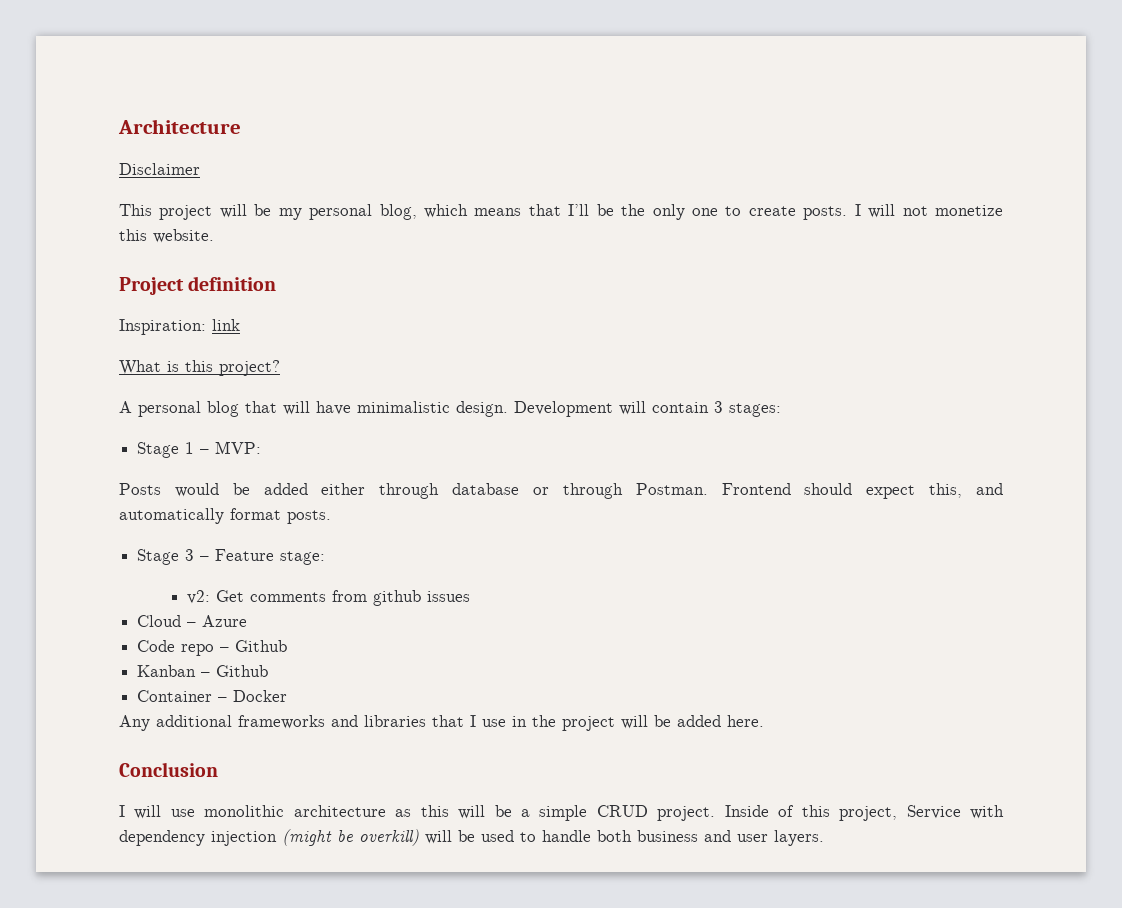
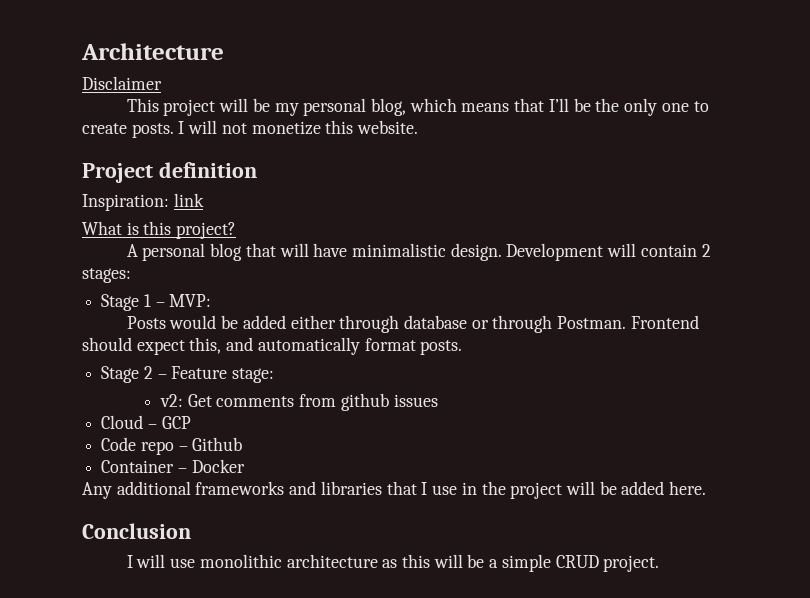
[714,401,723,413] 3 -> [701,244,711,257] 2
[185,549,195,561] 3 -> [143,366,153,379] 2
[202,615,248,627] Azure -> [161,416,191,429] GCP
[137,665,269,677] // Kanban – Github -> (243, 444) none
[724,805,1005,821] [119,829,824,846] Inside of this project, Service with dependency injection (might be overkill) will be used to handle both business and user layers. -> (660, 563) none

